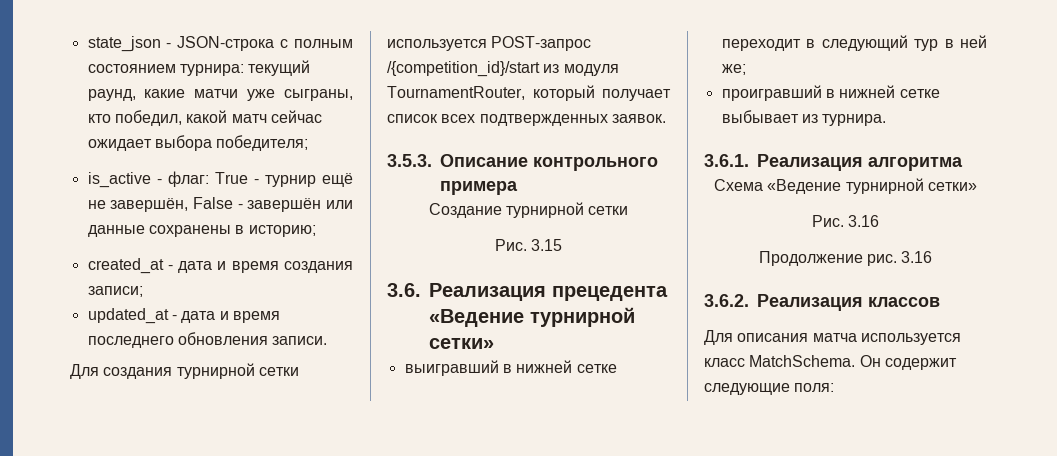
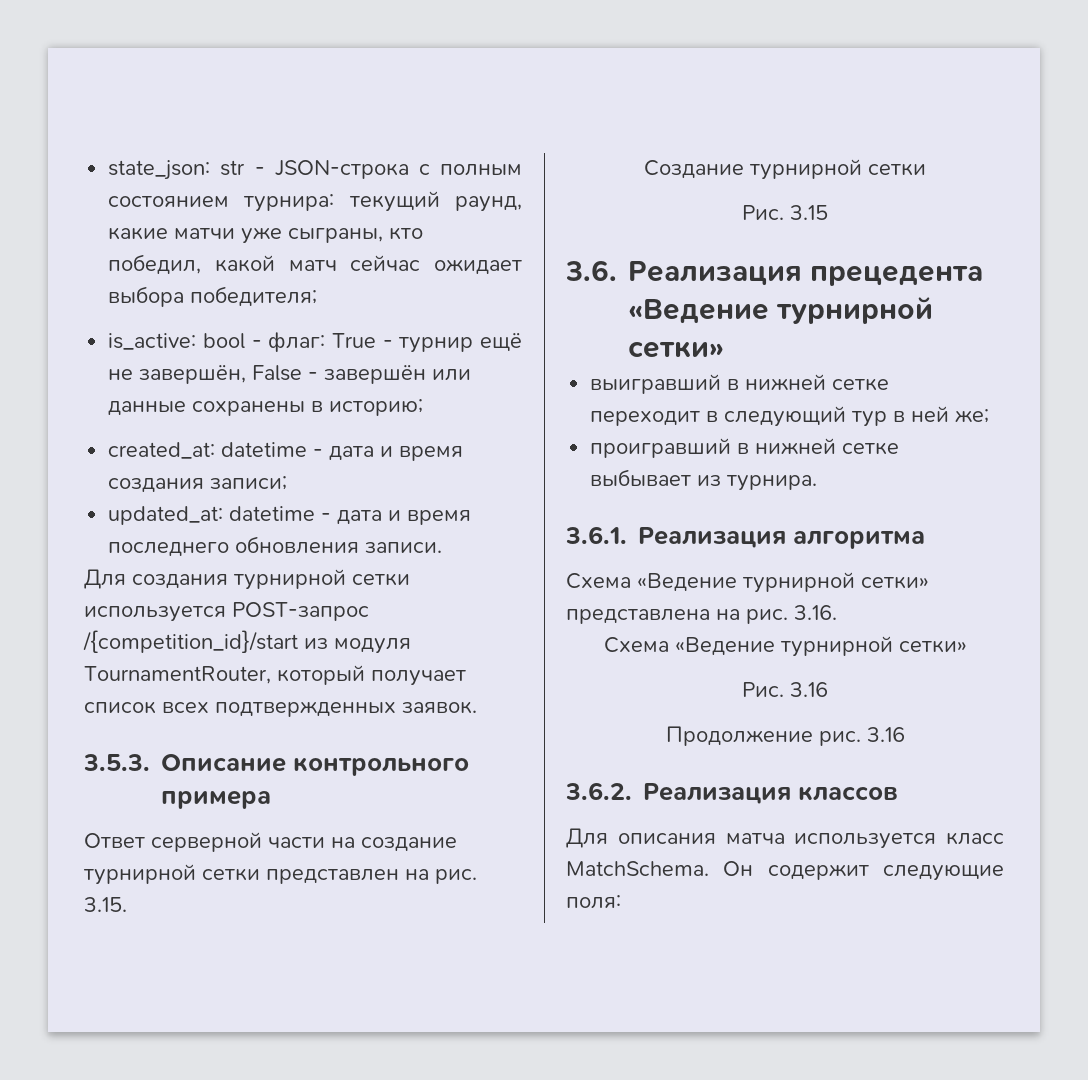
[87,36,161,52] state_json -> [108,160,246,180] state_json: str
[87,172,151,188] is_active -> [108,333,245,350] is_active: bool
[87,258,164,274] created_at -> [108,442,308,459] created_at: datetime
[87,308,169,324] updated_at -> [108,506,316,525] updated_at: datetime
(518, 188) none -> [84,832,457,852] [83,864,477,885] [84,897,127,912] // Ответ серверной части на создание турнирной сетки представлен на рис. 3.15.
(963, 164) none -> [566,572,929,593] [566,605,837,624] // Схема «Ведение турнирной сетки» представлена на рис. 3.16.

